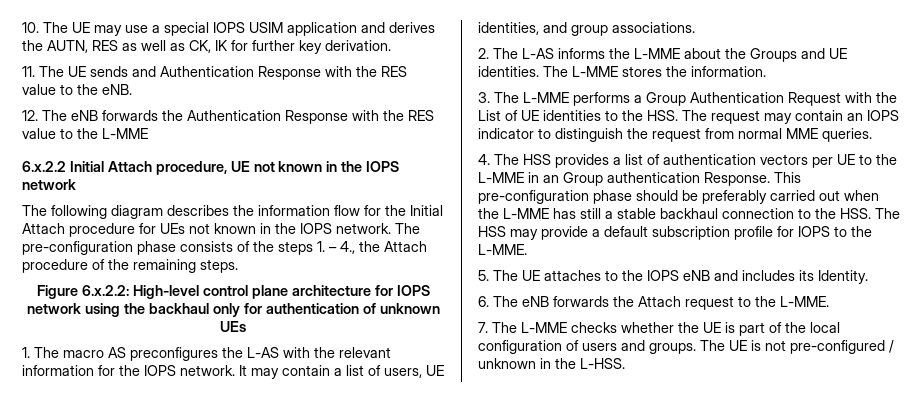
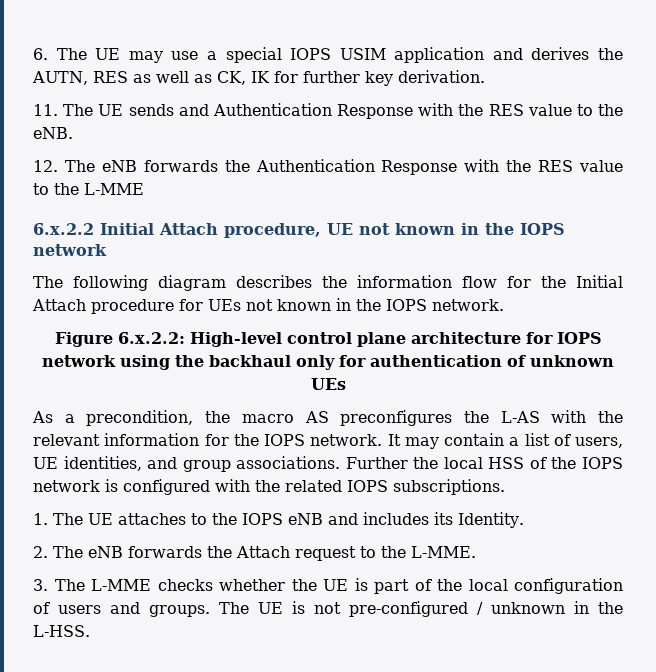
[22,22,39,33] 10. -> [33,48,48,60] 6.
[395,223,420,234] [22,241,427,255] [22,259,238,273] The pre-configuration phase consists of the steps 1. – 4., the Attach procedure of the remaining steps. -> (504, 305) none
[22,347,59,358] 1. The -> [32,410,231,426] As a precondition, the
[478,48,847,62] [478,66,766,77] [478,92,897,106] [478,110,899,124] [478,128,872,142] [478,154,897,168] [478,172,801,186] [478,190,879,204] [478,208,900,219] [478,226,872,240] [478,244,527,255] [478,270,489,281] // 2. The L-AS informs the L-MME about the Groups and UE identities. The L-MME stores the information. // 3. The L-MME performs a Group Authentication Request with the List of UE identities to the HSS. The request may contain an IOPS indicator to distinguish the request from normal MME queries. // 4. The HSS provides a list of authentication vectors per UE to the L-MME in an Group authentication Response. This pre-configuration phase should be preferably carried out when the L-MME has still a stable backhaul connection to the HSS. The HSS may provide a default subscription profile for IOPS to the L-MME. // 5. -> [345,457,623,469] [33,479,505,495] [33,513,48,525] Further the local HSS of the IOPS network is configured with the related IOPS subscriptions. // 1.
[478,296,489,307] 6. -> [33,546,48,558] 2.
[478,322,488,333] 7. -> [33,579,48,591] 3.

